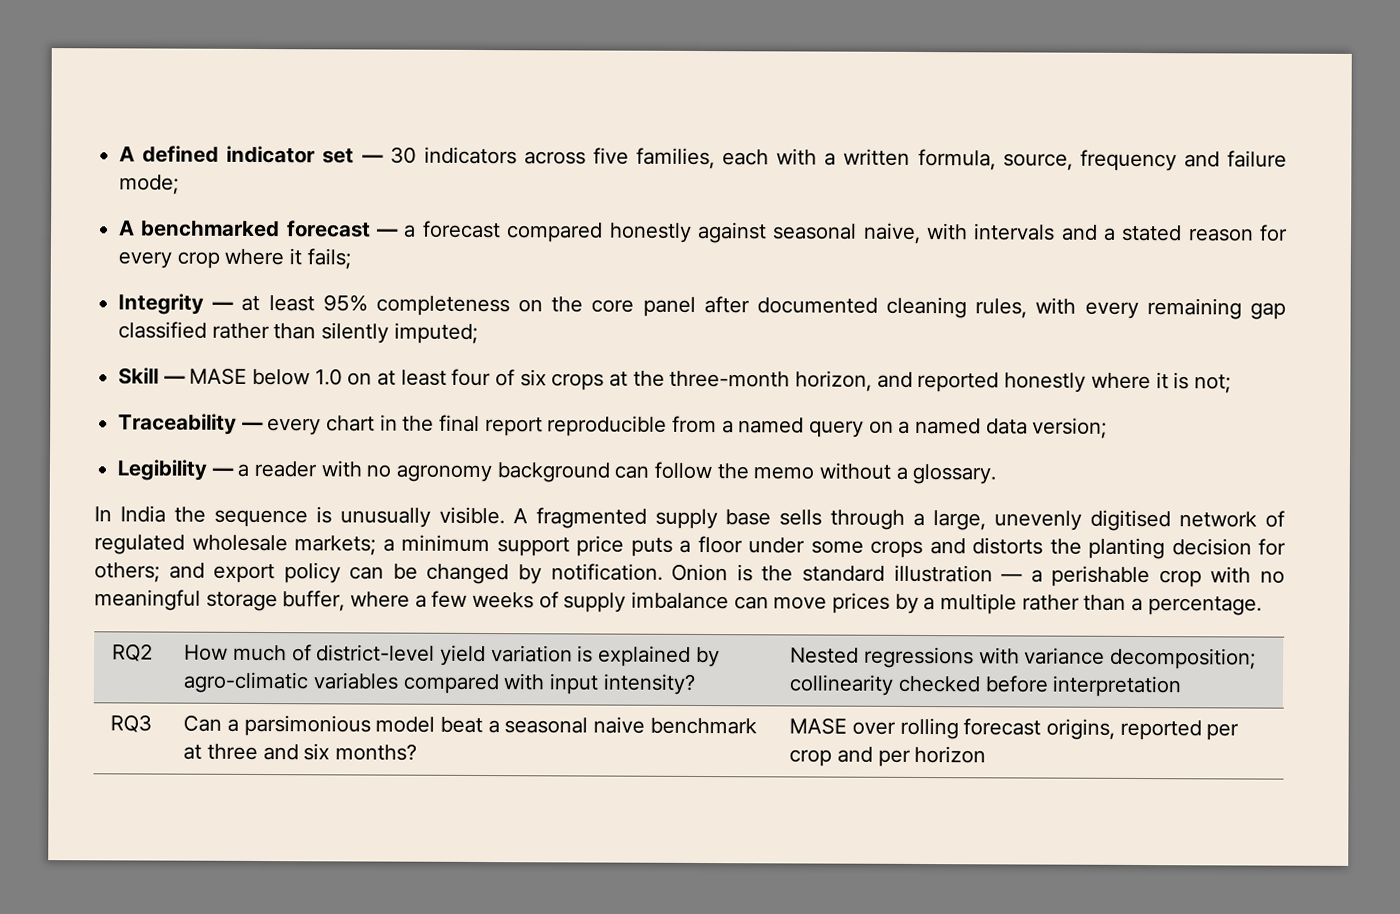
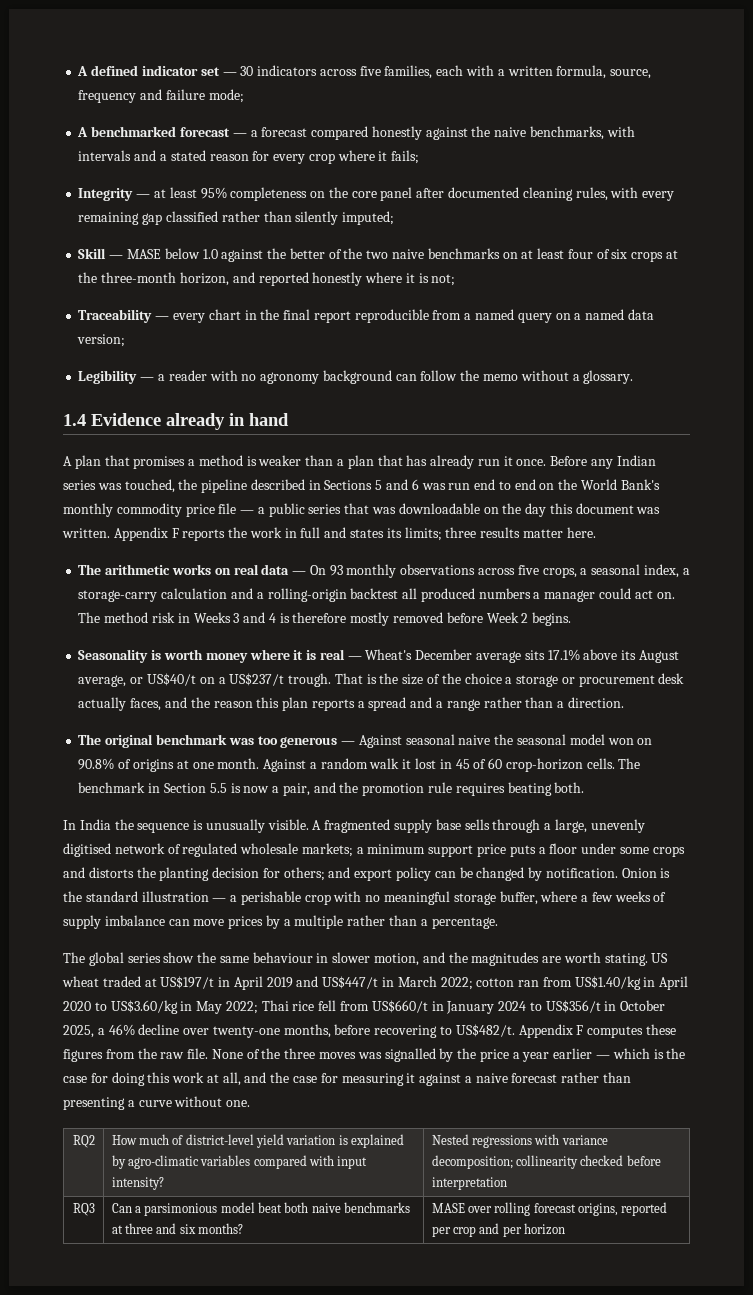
[772,222,921,244] seasonal naive, -> [471,126,604,140] the naive benchmarks,
(343, 377) none -> [221,248,500,262] against the better of the two naive benchmarks
(997, 474) none -> [63,413,289,430] [63,455,656,469] [63,479,660,493] [63,503,661,517] [62,527,596,541] [78,564,690,578] [78,588,675,602] [78,612,572,626] [78,649,679,663] [78,673,685,687] [78,697,624,711] [78,734,653,748] [78,758,641,772] [78,782,585,796] // 1.4 Evidence already in hand // A plan that promises a method is weaker than a plan that has already run it once. Before any Indian series was touched, the pipeline described in Sections 5 and 6 was run end to end on the World Bank's monthly commodity price file — a public series that was downloadable on the day this document was written. Appendix F reports the work in full and states its limits; three results matter here. // The arithmetic works on real data — On 93 monthly observations across five crops, a seasonal index, a storage-carry calculation and a rolling-origin backtest all produced numbers a manager could act on. The method risk in Weeks 3 and 4 is therefore mostly removed before Week 2 begins. // Seasonality is worth money where it is real — Wheat's December average sits 17.1% above its August average, or US$40/t on a US$237/t trough. That is the size of the choice a storage or procurement desk actually faces, and the reason this plan reports a spread and a range rather than a direction. // The original benchmark was too generous — Against seasonal naive the seasonal model won on 90.8% of origins at one month. Against a random walk it lost in 45 of 60 crop-horizon cells. The benchmark in Section 5.5 is now a pair, and the promotion rule requires beating both.
(1262, 606) none -> [63,952,669,966] [62,976,689,990] [63,1000,666,1014] [63,1024,676,1038] [63,1048,686,1062] [63,1072,632,1086] [63,1096,251,1110] // The global series show the same behaviour in slower motion, and the magnitudes are worth stating. US wheat traded at US$197/t in April 2019 and US$447/t in March 2022; cotton ran from US$1.40/kg in April 2020 to US$3.60/kg in May 2022; Thai rice fell from US$660/t in January 2024 to US$356/t in October 2025, a 46% decline over twenty-one months, before recovering to US$482/t. Appendix F computes these figures from the raw file. None of the three moves was signalled by the price a year earlier — which is the case for doing this work at all, and the case for measuring it against a naive forecast rather than presenting a curve without one.
[487,716,757,735] a seasonal naive benchmark -> [284,1202,411,1213] both naive benchmarks

